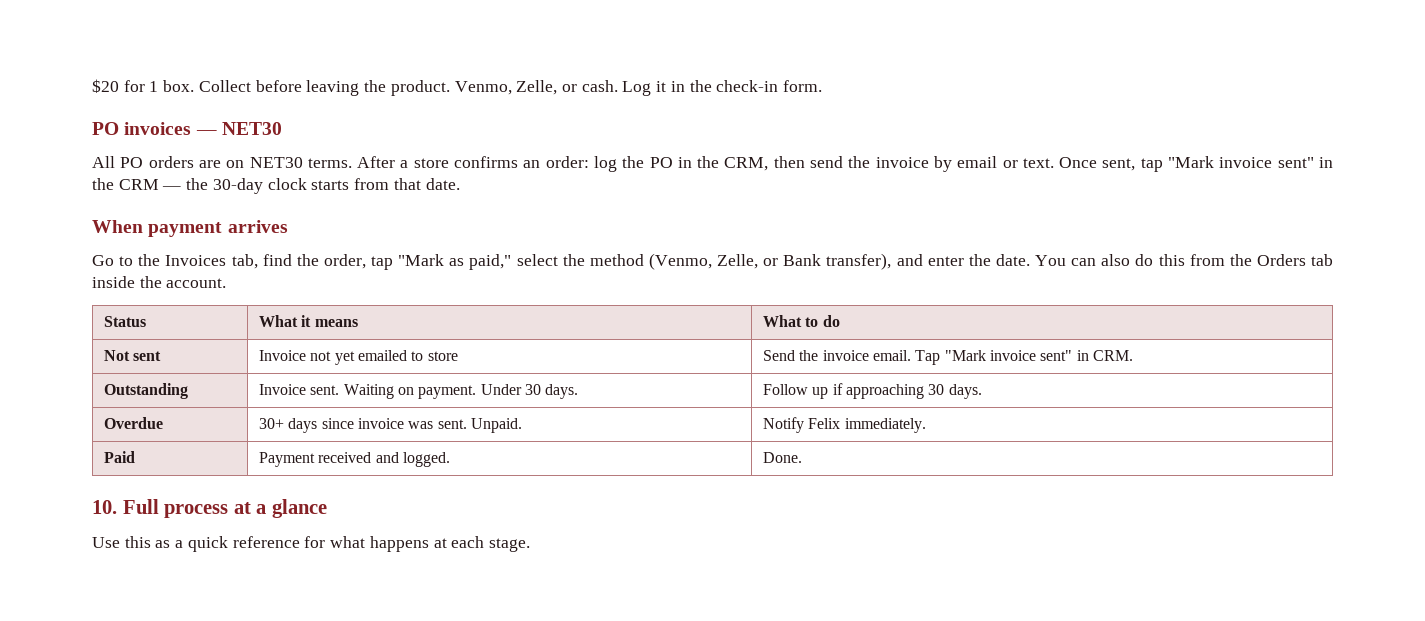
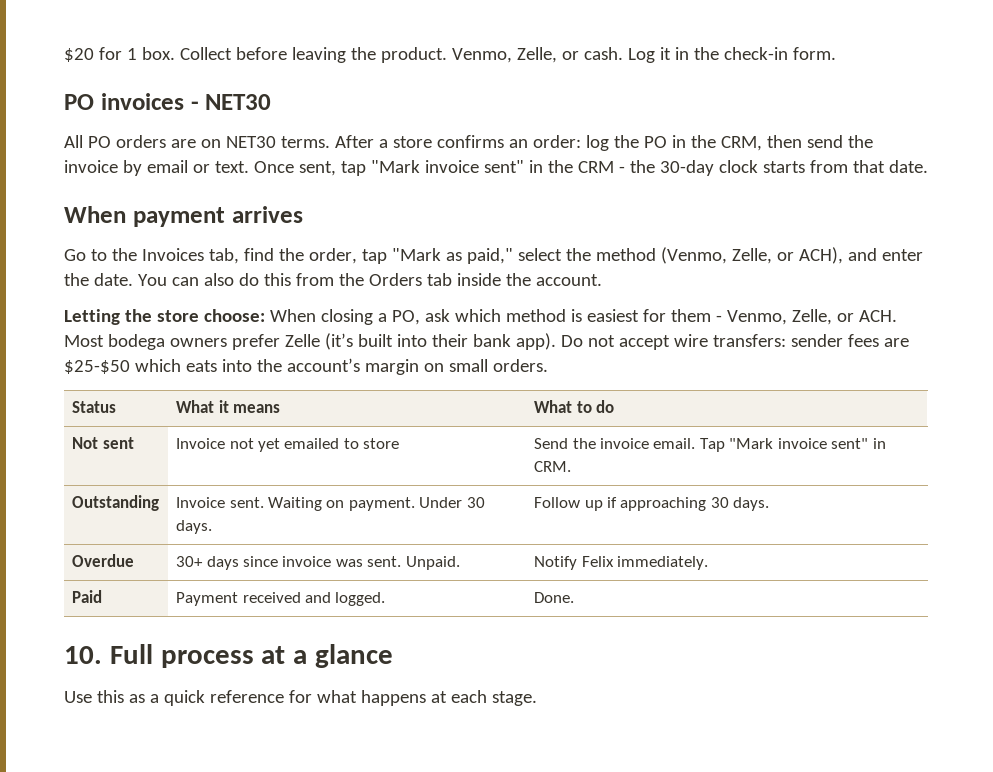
[195,130,217,135] — -> [190,101,199,110] -
[162,186,182,190] — -> [618,166,625,173] -
[783,253,892,270] Bank transfer), -> [798,247,843,264] ACH),
(227, 283) none -> [64,309,897,325] [64,333,909,350] [64,358,548,375] // Letting the store choose: When closing a PO, ask which method is easiest for them - Venmo, Zelle, or ACH. Most bodega owners prefer Zelle (it’s built into their bank app). Do not accept wire transfers: sender fees are $25-$50 which eats into the account’s margin on small orders.

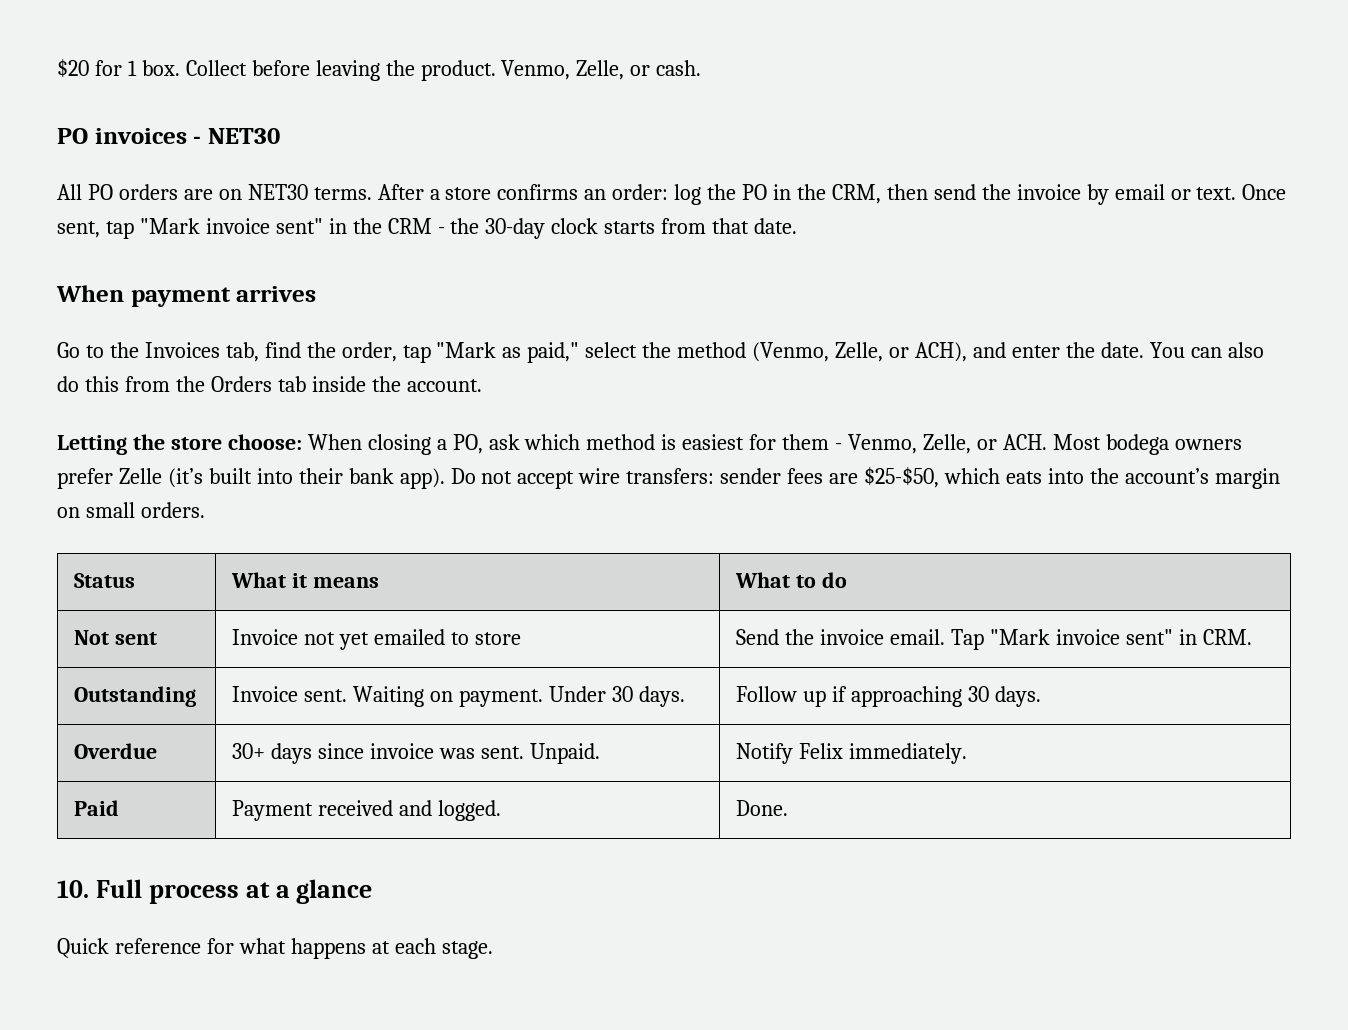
[627,47,836,63] Log it in the check-in form. -> (702, 68) none
[64,360,130,374] $25-$50 -> [864,467,940,488] $25-$50,
[64,690,205,706] Use this as a quick -> [57,938,109,958] Quick

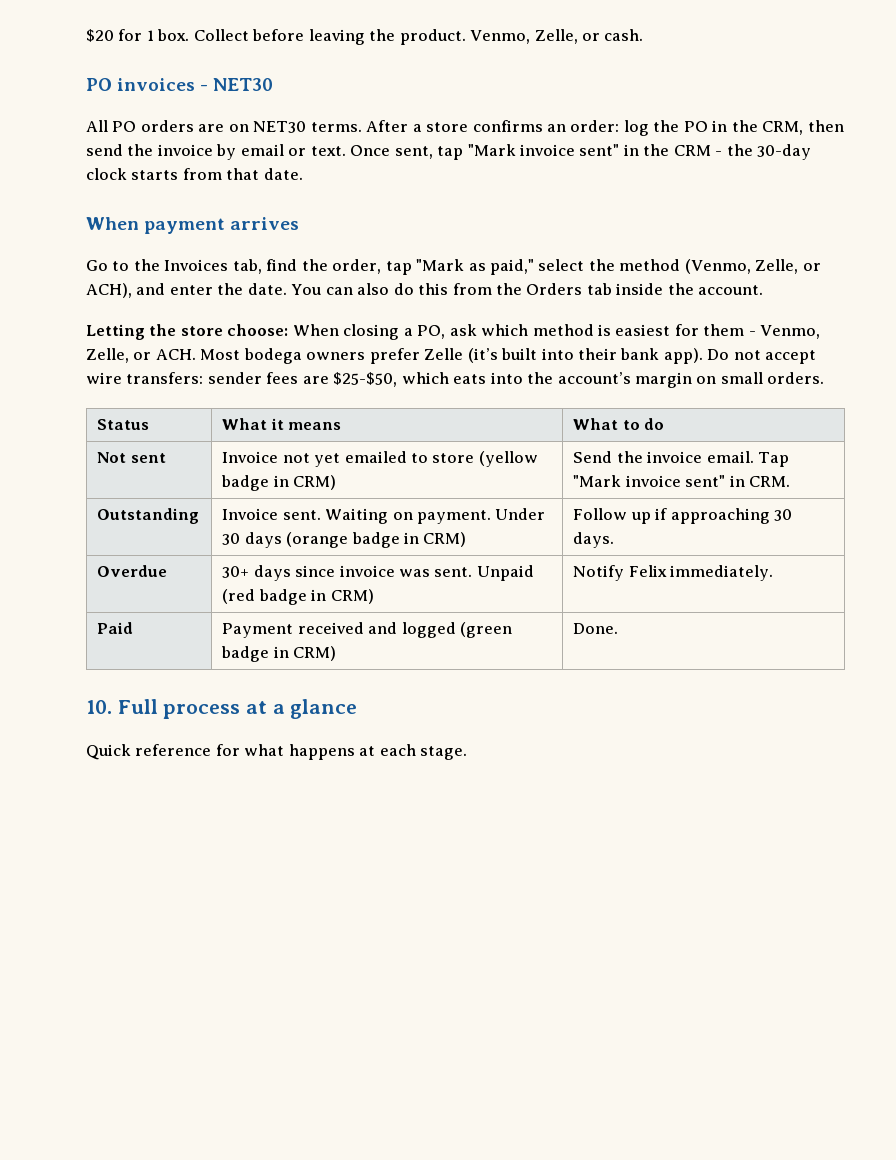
(521, 638) none -> [478,451,538,467] [221,475,337,491] (yellow badge in CRM)
[638,686,685,707] days. -> [244,532,467,548] days (orange badge in CRM)
[529,743,600,764] Unpaid. -> [476,565,534,581] [222,589,374,605] Unpaid (red badge in CRM)
[437,800,501,821] logged. -> [401,622,513,638] [221,646,337,662] logged (green badge in CRM)

